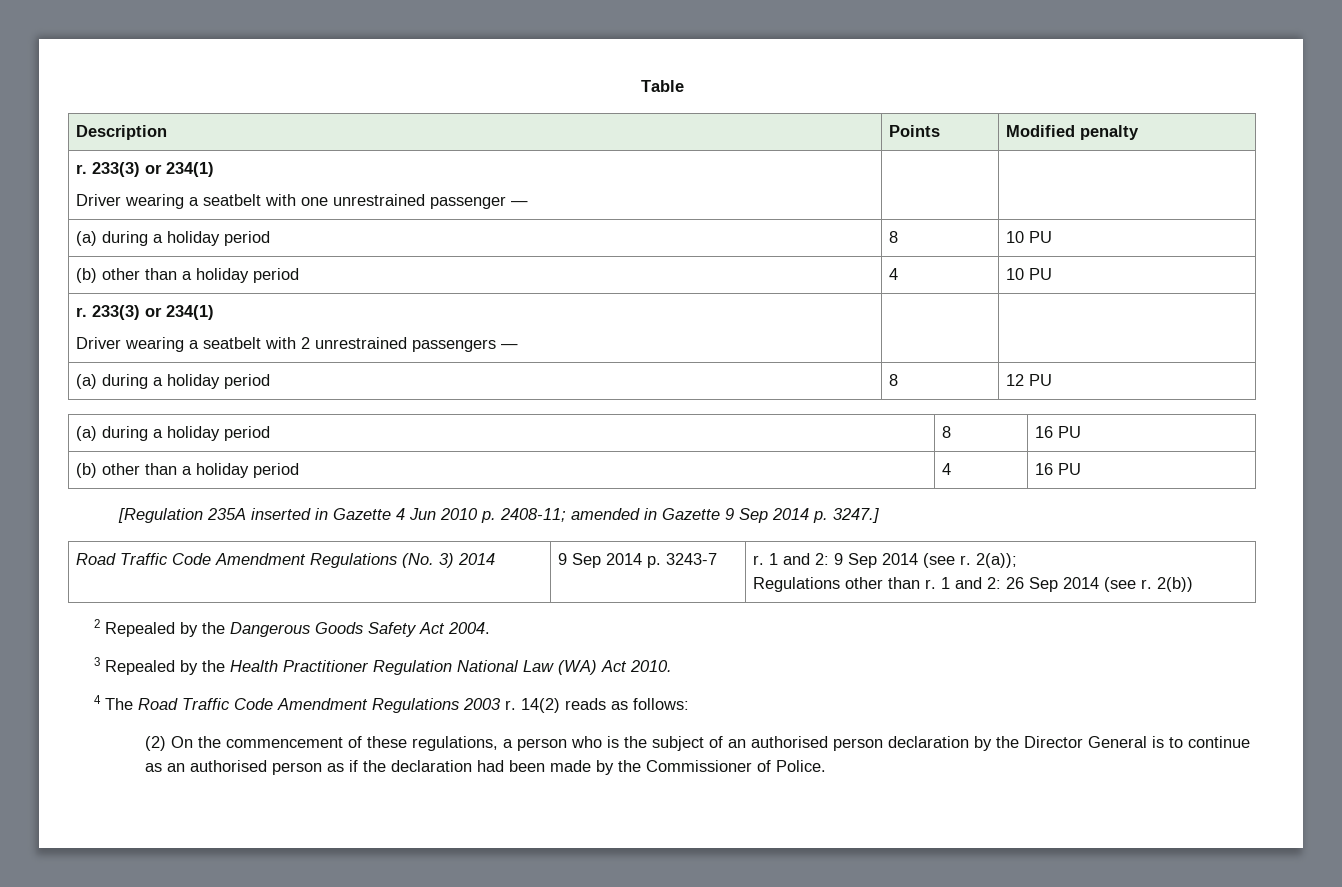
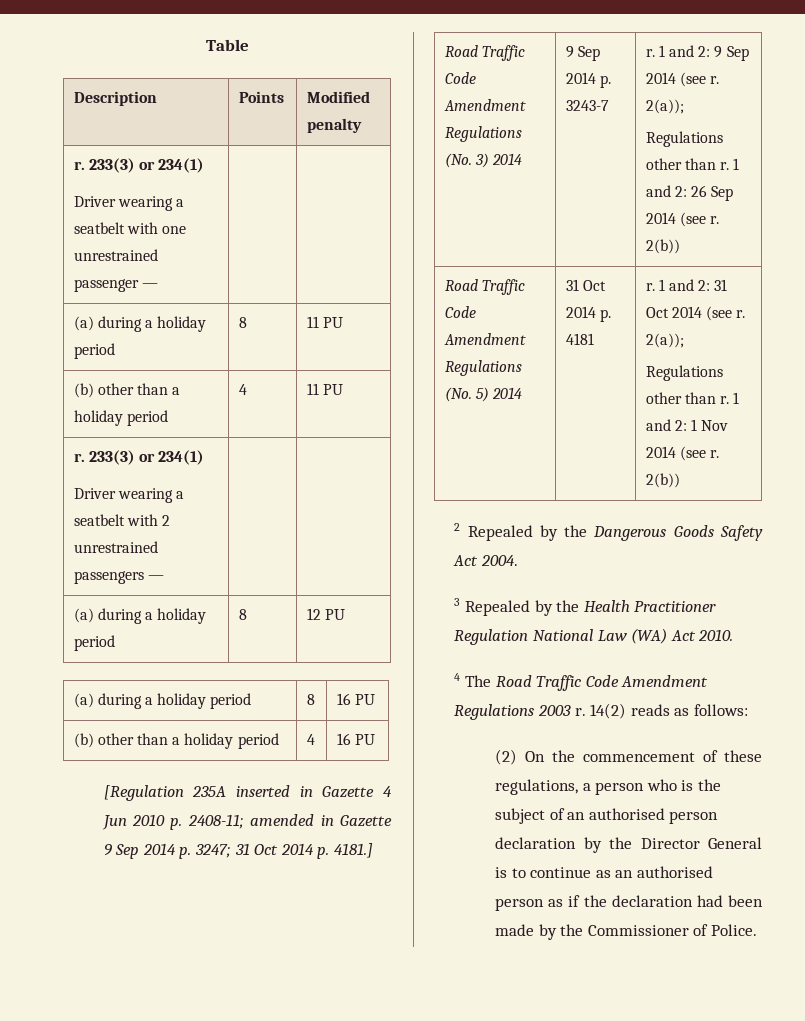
[1006,231,1053,243] [76,268,300,283] [889,268,899,280] [1006,268,1025,280] 10 PU // (b) other than a holiday period | 4 | 10 -> [306,316,343,328] [73,383,181,398] [73,410,168,426] [238,384,247,395] [306,383,319,395] 11 PU // (b) other than a holiday period | 4 | 11
[833,508,880,523] 3247.] -> [195,843,373,859] 3247; 31 Oct 2014 p. 4181.]
(1194, 584) none -> [444,279,525,295] [444,306,476,318] [443,333,526,345] [444,360,522,376] [444,387,523,402] [565,279,606,291] [565,306,611,322] [565,333,594,345] [645,279,728,291] [645,306,746,321] [645,333,684,348] [645,365,723,381] [645,392,740,404] [645,419,729,431] [645,446,720,461] [645,473,680,488] // Road Traffic Code Amendment Regulations (No. 5) 2014 | 31 Oct 2014 p. 4181 | r. 1 and 2: 31 Oct 2014 (see r. 2(a)); // Regulations other than r. 1 and 2: 1 Nov 2014 (see r. 2(b))

